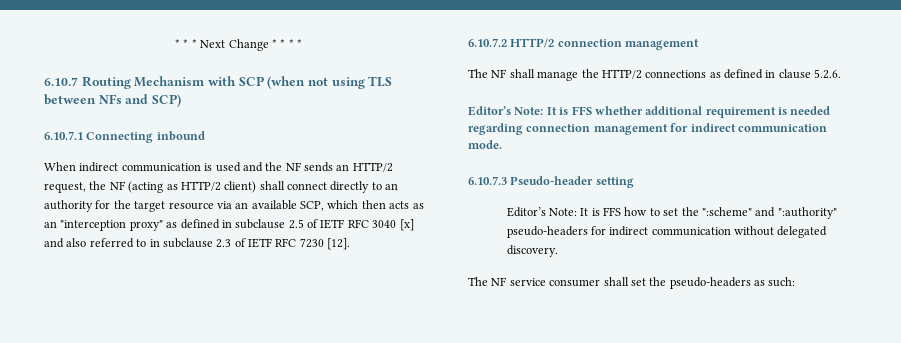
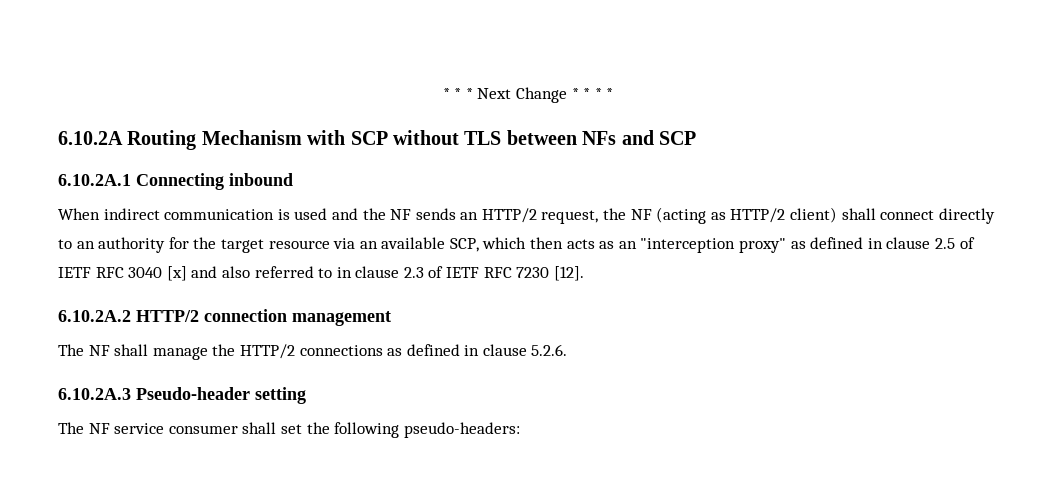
[44,77,78,86] 6.10.7 -> [58,131,123,145] 6.10.2A
[267,76,365,89] (when not using -> [393,130,459,145] without
[151,94,181,107] [44,131,83,140] SCP) // 6.10.7.1 -> [658,131,696,145] [58,174,131,186] SCP // 6.10.2A.1
[235,219,286,229] subclause -> [886,237,931,249] clause
[162,238,213,248] subclause -> [355,266,400,278] clause
[468,38,507,47] 6.10.7.2 -> [58,310,131,322] 6.10.2A.2
[468,106,831,118] [468,123,827,135] [468,140,502,149] [468,176,634,188] [506,207,837,219] [506,226,828,238] [506,245,558,257] Editor’s Note: It is FFS whether additional requirement is needed regarding connection management for indirect communication mode. // 6.10.7.3 Pseudo-header setting // Editor’s Note: It is FFS how to set the ":scheme" and ":authority" pseudo-headers for indirect communication without delegated discovery. -> [58,387,306,404] 6.10.2A.3 Pseudo-header setting
[669,277,796,289] pseudo-headers as such: -> [334,422,520,438] following pseudo-headers:

